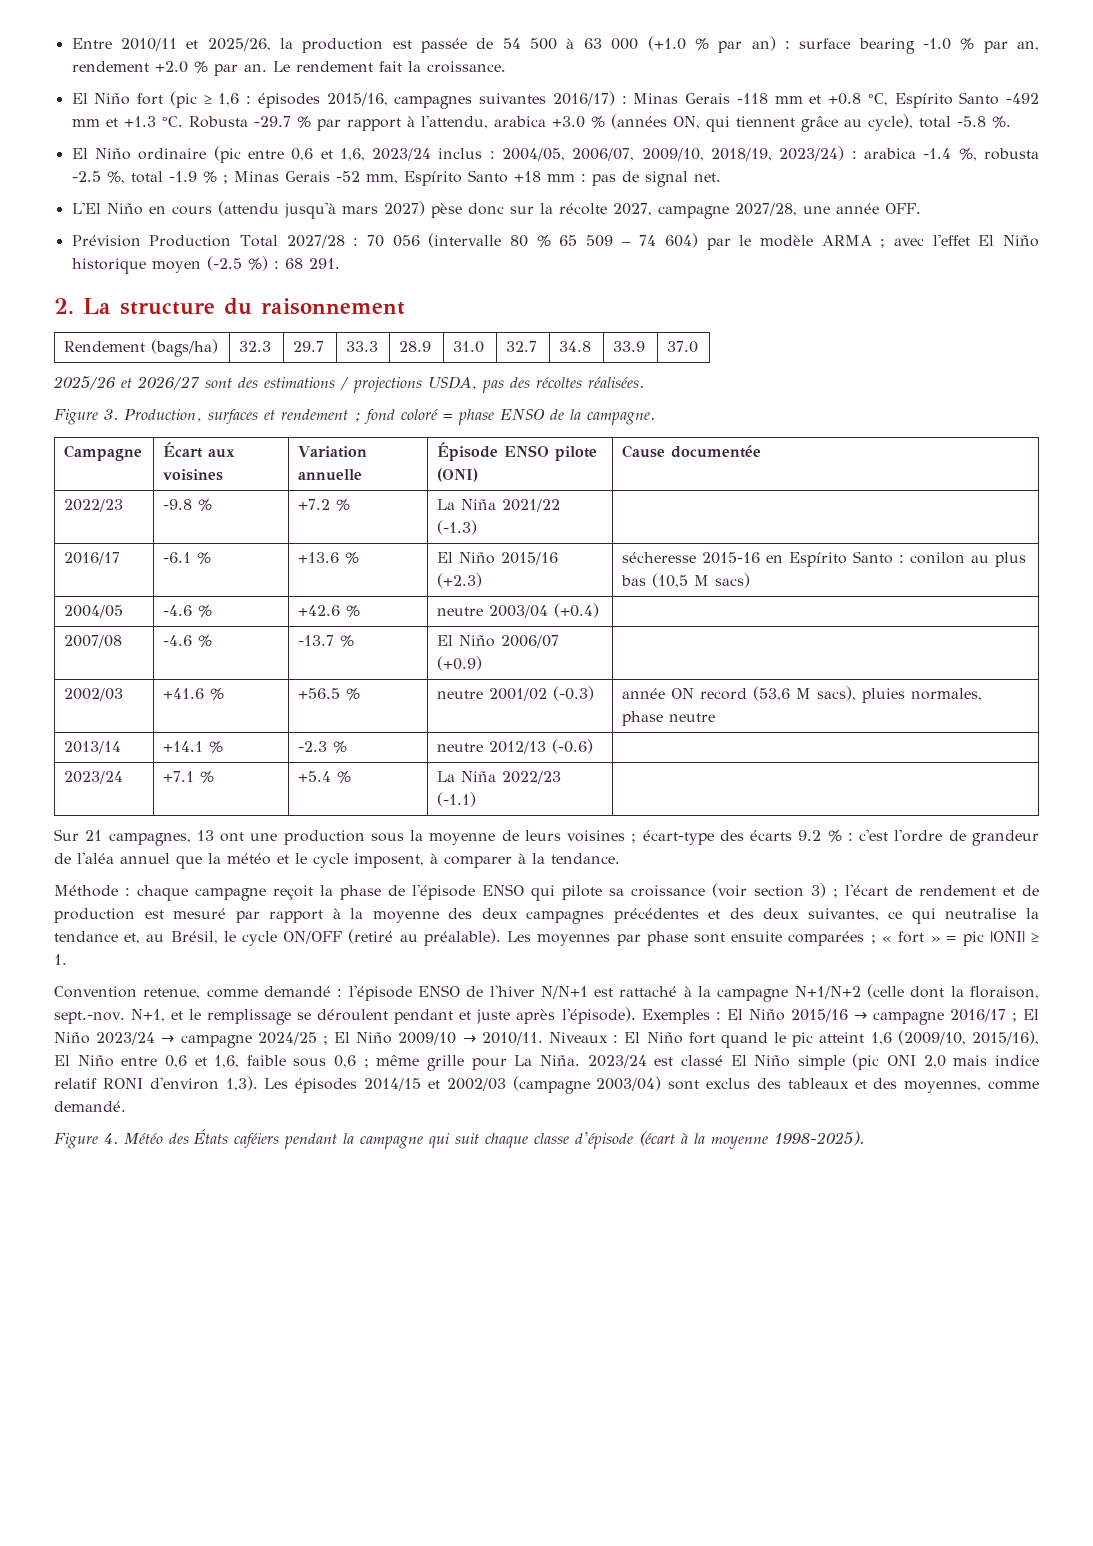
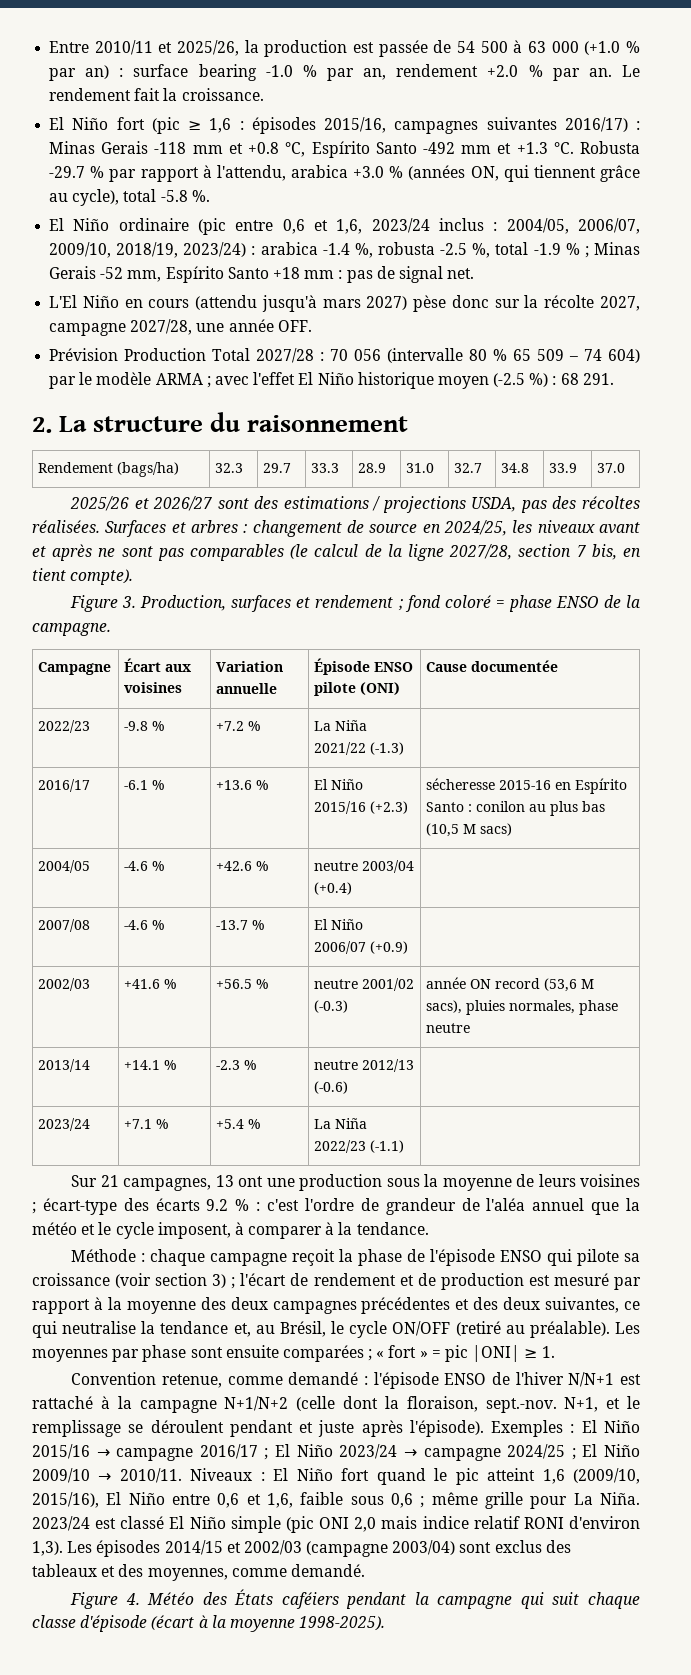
(644, 382) none -> [105,520,640,537] [32,544,641,561] [32,568,134,585] Surfaces et arbres : changement de source en 2024/25, les niveaux avant et après ne sont pas comparables (le calcul de la ligne 2027/28, section 7 bis, en tient compte).

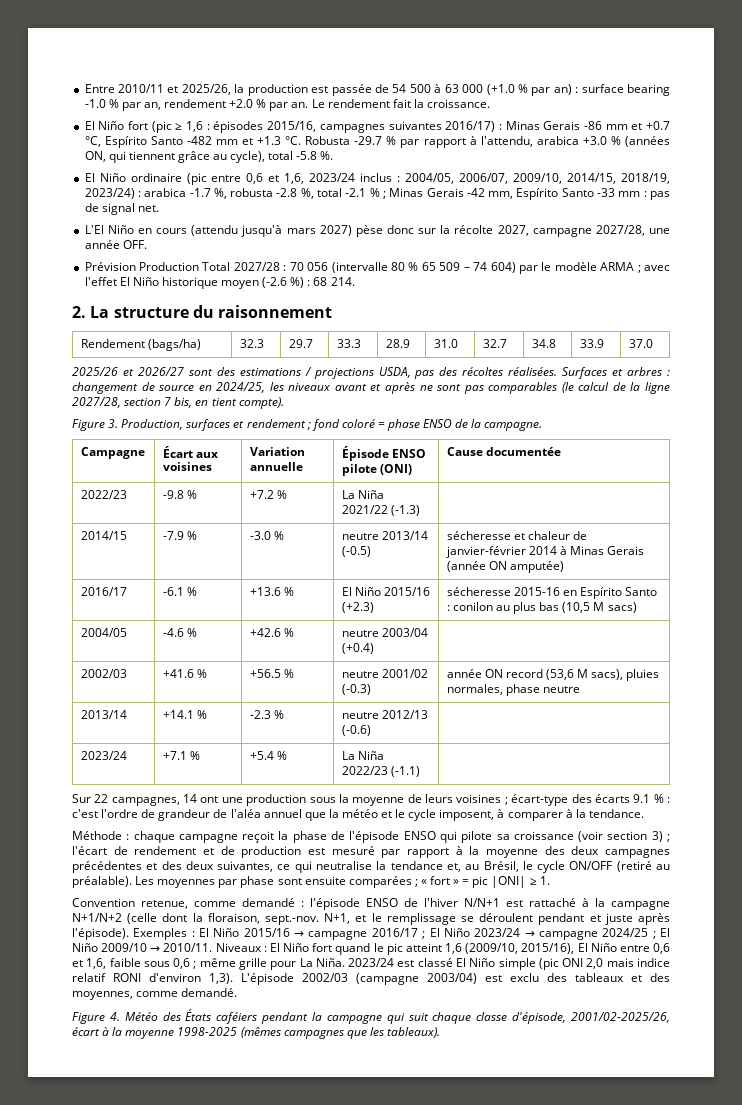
[154,142,280,154] -118 mm et +0.8 -> [583,121,671,130] -86 mm et +0.7
[422,142,455,154] -492 -> [186,136,212,145] -482
(112, 250) none -> [567,173,617,184] 2014/15,
[322,243,350,255] -1.4 -> [189,188,211,197] -1.7
[440,243,468,255] -2.5 -> [276,188,298,197] -2.8
[533,243,561,255] -1.9 -> [345,188,367,197] -2.1
[100,267,124,279] -52 -> [466,188,485,197] -42
[272,267,300,279] +18 -> [597,188,616,197] -33
[493,373,526,387] (-2.5 -> [262,277,288,288] (-2.6
[582,373,614,385] 291. -> [330,277,355,286] 214.
(405, 748) none -> [80,531,127,540] [162,531,197,540] [249,531,284,540] [341,531,428,540] [341,546,371,557] [446,531,588,540] [445,546,645,558] [446,561,564,573] // 2014/15 | -7.9 % | -3.0 % | neutre 2013/14 (-0.5) | sécheresse et chaleur de janvier-février 2014 à Minas Gerais (année ON amputée)
[38,919,91,932] [124,920,166,930] [216,920,266,930] [314,919,364,930] [314,941,409,954] // 2007/08 | -4.6 % | -13.7 % | El Niño 2006/07 (+0.9) | -> (374, 648) none
[100,1175,234,1191] 21 campagnes, 13 -> [94,794,198,806] 22 campagnes, 14
[206,1199,229,1211] 9.2 -> [633,794,651,803] 9.1
[67,1540,241,1557] Les épisodes 2014/15 et -> [241,973,294,985] L'épisode
[459,1540,542,1553] sont exclus -> [485,973,539,982] est exclu
[80,1615,386,1632] d'épisode (écart à la moyenne 1998-2025). -> [512,1012,670,1024] [72,1027,440,1039] d'épisode, 2001/02-2025/26, écart à la moyenne 1998-2025 (mêmes campagnes que les tableaux).

